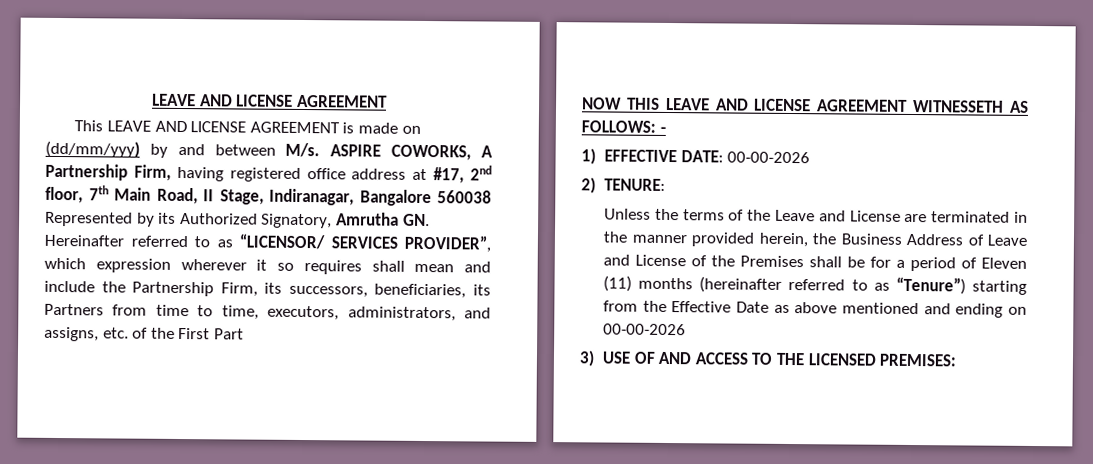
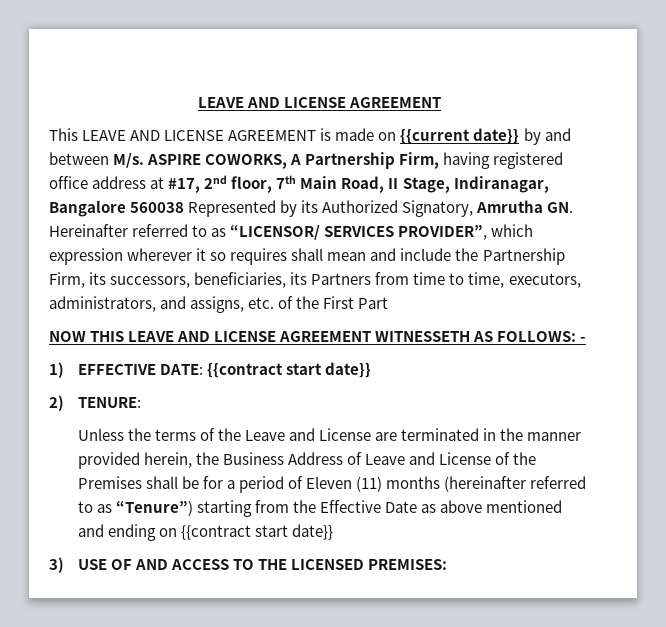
[45,140,140,158] (dd/mm/yyy) -> [400,128,520,144] {{current date}}
[727,151,811,164] 00-00-2026 -> [206,362,371,378] {{contract start date}}
[603,323,687,336] 00-00-2026 -> [180,524,334,540] {{contract start date}}

